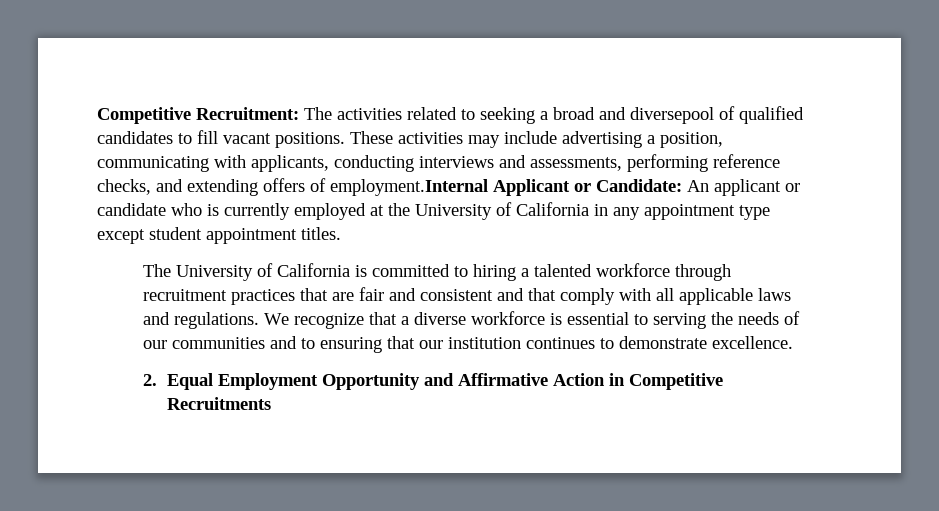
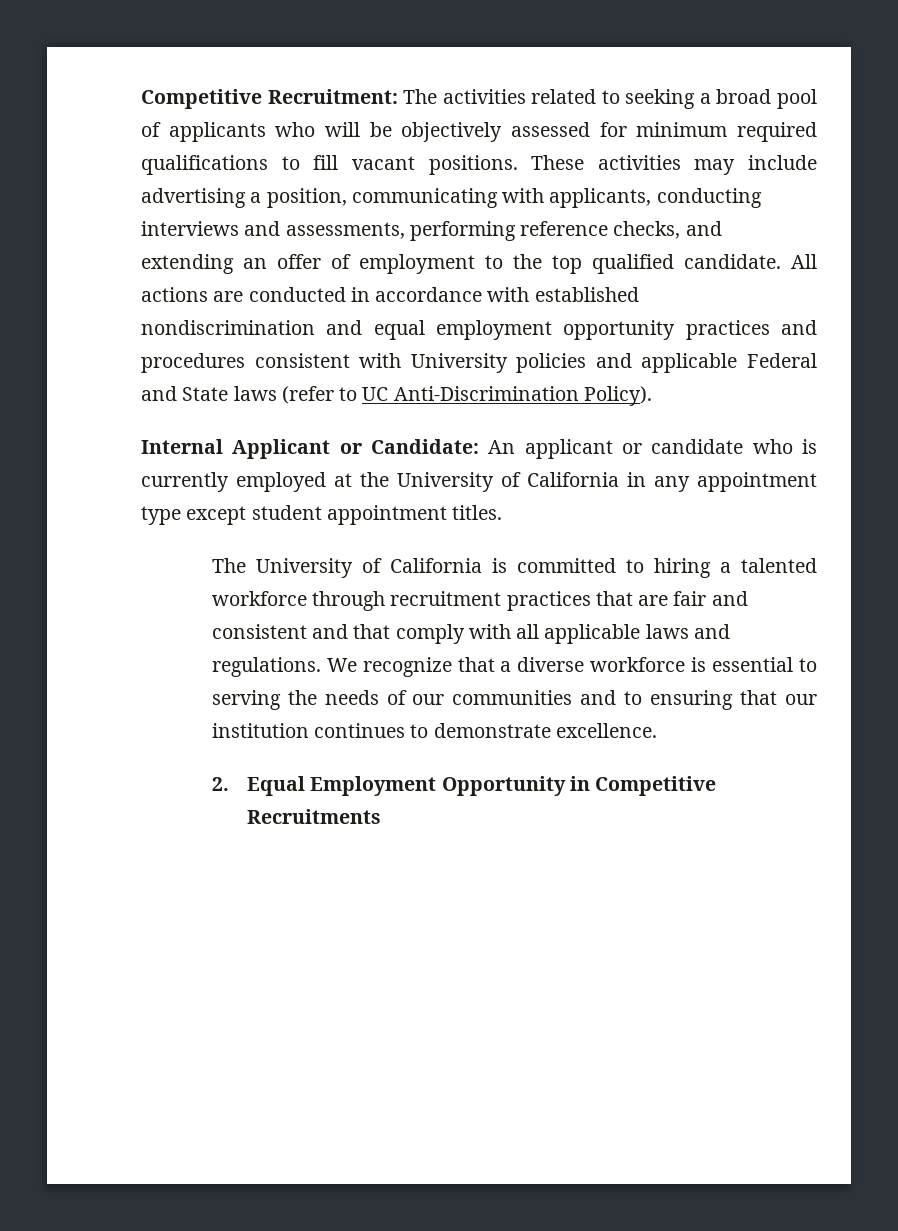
[599,106,804,124] [97,131,173,144] and diversepool of qualified candidates -> [776,89,817,109] [141,122,817,142] [141,155,268,175] pool of applicants who will be objectively assessed for minimum required qualifications
[263,178,488,196] offers of employment.Internal -> [243,254,817,274] [141,287,639,302] [141,320,817,340] [141,353,817,373] [141,386,652,406] [141,439,223,454] an offer of employment to the top qualified candidate. All actions are conducted in accordance with established nondiscrimination and equal employment opportunity practices and procedures consistent with University policies and applicable Federal and State laws (refer to UC Anti-Discrimination Policy). // Internal
[423,373,605,386] and Affirmative Action -> (566, 786) none

